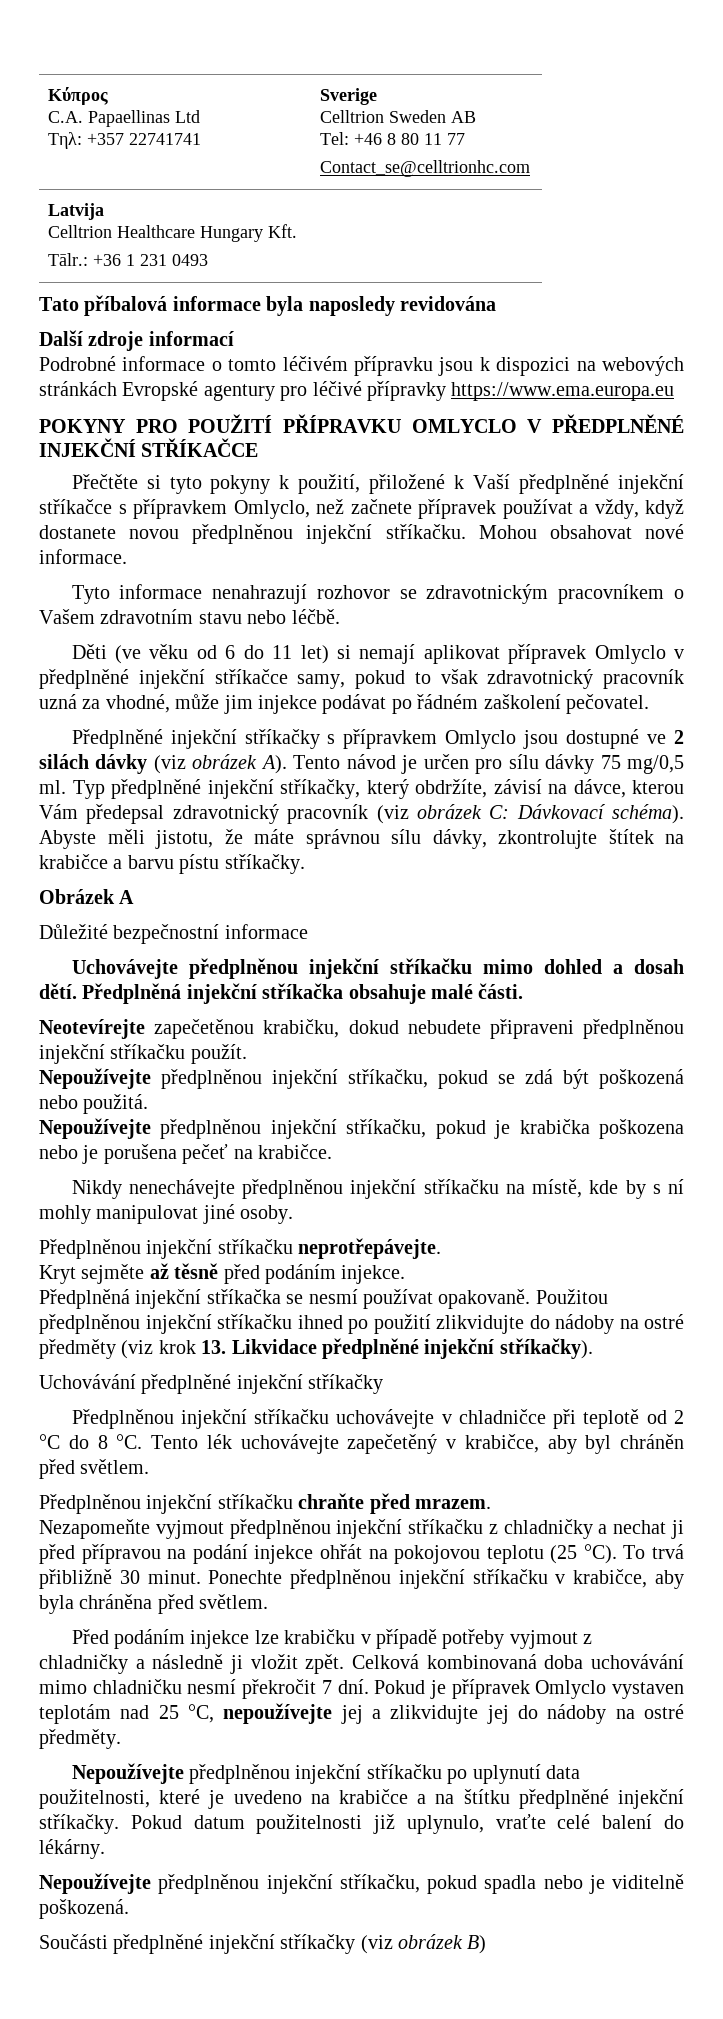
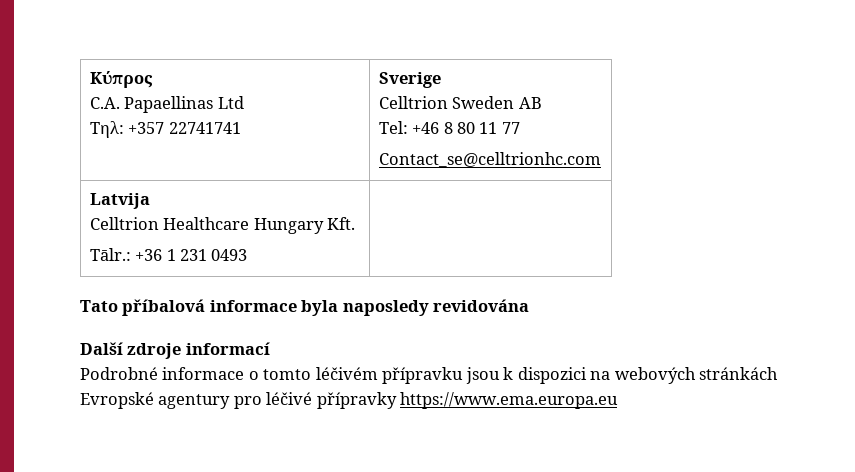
[39,414,685,433] [39,438,259,457] [71,474,684,494] [39,499,684,519] [39,524,684,544] [39,549,127,564] [71,584,684,604] [39,609,340,624] [71,644,684,664] [39,669,684,689] [39,694,649,714] [71,729,684,749] [39,754,684,774] [39,779,684,799] [39,804,684,824] [39,829,684,849] [39,854,305,874] [39,889,135,904] [39,924,308,944] [71,958,684,979] [39,983,524,1004] [39,1019,685,1039] [39,1044,247,1064] [39,1068,684,1089] [39,1094,149,1114] [39,1118,685,1139] [39,1144,332,1164] [71,1179,685,1199] [39,1204,294,1224] [39,1238,442,1259] [39,1263,406,1284] [39,1289,608,1309] [39,1314,684,1334] [39,1338,593,1359] [39,1374,384,1394] [71,1409,684,1429] [39,1434,684,1454] [39,1459,150,1479] [39,1493,491,1514] [39,1519,685,1539] [39,1544,685,1564] [39,1569,685,1589] [39,1594,269,1614] [71,1629,593,1649] [39,1654,684,1674] [39,1679,684,1699] [39,1703,684,1724] [39,1729,121,1749] [71,1763,581,1784] [39,1789,684,1809] [39,1814,685,1834] [39,1839,105,1859] [39,1873,684,1894] [39,1899,129,1919] [39,1934,487,1954] // POKYNY PRO POUŽITÍ PŘÍPRAVKU OMLYCLO V PŘEDPLNĚNÉ INJEKČNÍ STŘÍKAČCE // Přečtěte si tyto pokyny k použití, přiložené k Vaší předplněné injekční stříkačce s přípravkem Omlyclo, než začnete přípravek používat a vždy, když dostanete novou předplněnou injekční stříkačku. Mohou obsahovat nové informace. // Tyto informace nenahrazují rozhovor se zdravotnickým pracovníkem o Vašem zdravotním stavu nebo léčbě. // Děti (ve věku od 6 do 11 let) si nemají aplikovat přípravek Omlyclo v předplněné injekční stříkačce samy, pokud to však zdravotnický pracovník uzná za vhodné, může jim injekce podávat po řádném zaškolení pečovatel. // Předplněné injekční stříkačky s přípravkem Omlyclo jsou dostupné ve 2 silách dávky (viz obrázek A). Tento návod je určen pro sílu dávky 75 mg/0,5 ml. Typ předplněné injekční stříkačky, který obdržíte, závisí na dávce, kterou Vám předepsal zdravotnický pracovník (viz obrázek C: Dávkovací schéma). Abyste měli jistotu, že máte správnou sílu dávky, zkontrolujte štítek na krabičce a barvu pístu stříkačky. // Obrázek A // Důležité bezpečnostní informace // Uchovávejte předplněnou injekční stříkačku mimo dohled a dosah dětí. Předplněná injekční stříkačka obsahuje malé části. // Neotevírejte zapečetěnou krabičku, dokud nebudete připraveni předplněnou injekční stříkačku použít. // Nepoužívejte předplněnou injekční stříkačku, pokud se zdá být poškozená nebo použitá. // Nepoužívejte předplněnou injekční stříkačku, pokud je krabička poškozena nebo je porušena pečeť na krabičce. // Nikdy nenechávejte předplněnou injekční stříkačku na místě, kde by s ní mohly manipulovat jiné osoby. // Předplněnou injekční stříkačku neprotřepávejte. // Kryt sejměte až těsně před podáním injekce. // Předplněná injekční stříkačka se nesmí používat opakovaně. Použitou předplněnou injekční stříkačku ihned po použití zlikvidujte do nádoby na ostré předměty (viz krok 13. Likvidace předplněné injekční stříkačky). // Uchovávání předplněné injekční stříkačky // Předplněnou injekční stříkačku uchovávejte v chladničce při teplotě od 2 °C do 8 °C. Tento lék uchovávejte zapečetěný v krabičce, aby byl chráněn před světlem. // Předplněnou injekční stříkačku chraňte před mrazem. // Nezapomeňte vyjmout předplněnou injekční stříkačku z chladničky a nechat ji před přípravou na podání injekce ohřát na pokojovou teplotu (25 °C). To trvá přibližně 30 minut. Ponechte předplněnou injekční stříkačku v krabičce, aby byla chráněna před světlem. // Před podáním injekce lze krabičku v případě potřeby vyjmout z chladničky a následně ji vložit zpět. Celková kombinovaná doba uchovávání mimo chladničku nesmí překročit 7 dní. Pokud je přípravek Omlyclo vystaven teplotám nad 25 °C, nepoužívejte jej a zlikvidujte jej do nádoby na ostré předměty. // Nepoužívejte předplněnou injekční stříkačku po uplynutí data použitelnosti, které je uvedeno na krabičce a na štítku předplněné injekční stříkačky. Pokud datum použitelnosti již uplynulo, vraťte celé balení do lékárny. // Nepoužívejte předplněnou injekční stříkačku, pokud spadla nebo je viditelně poškozená. // Součásti předplněné injekční stříkačky (viz obrázek B) -> (619, 400) none

